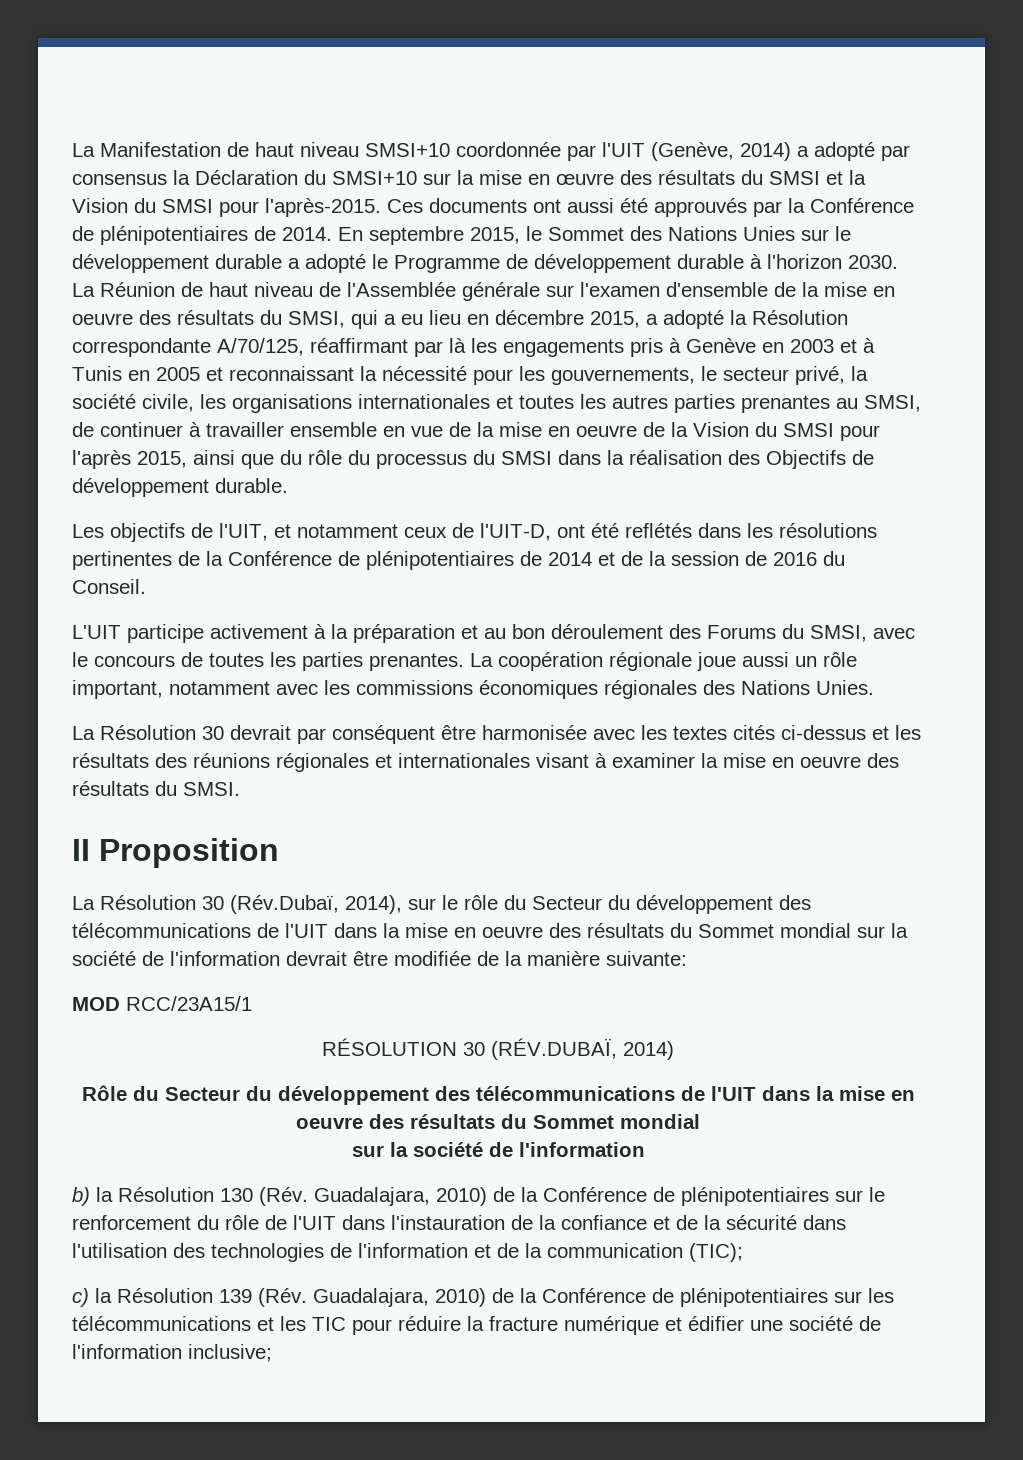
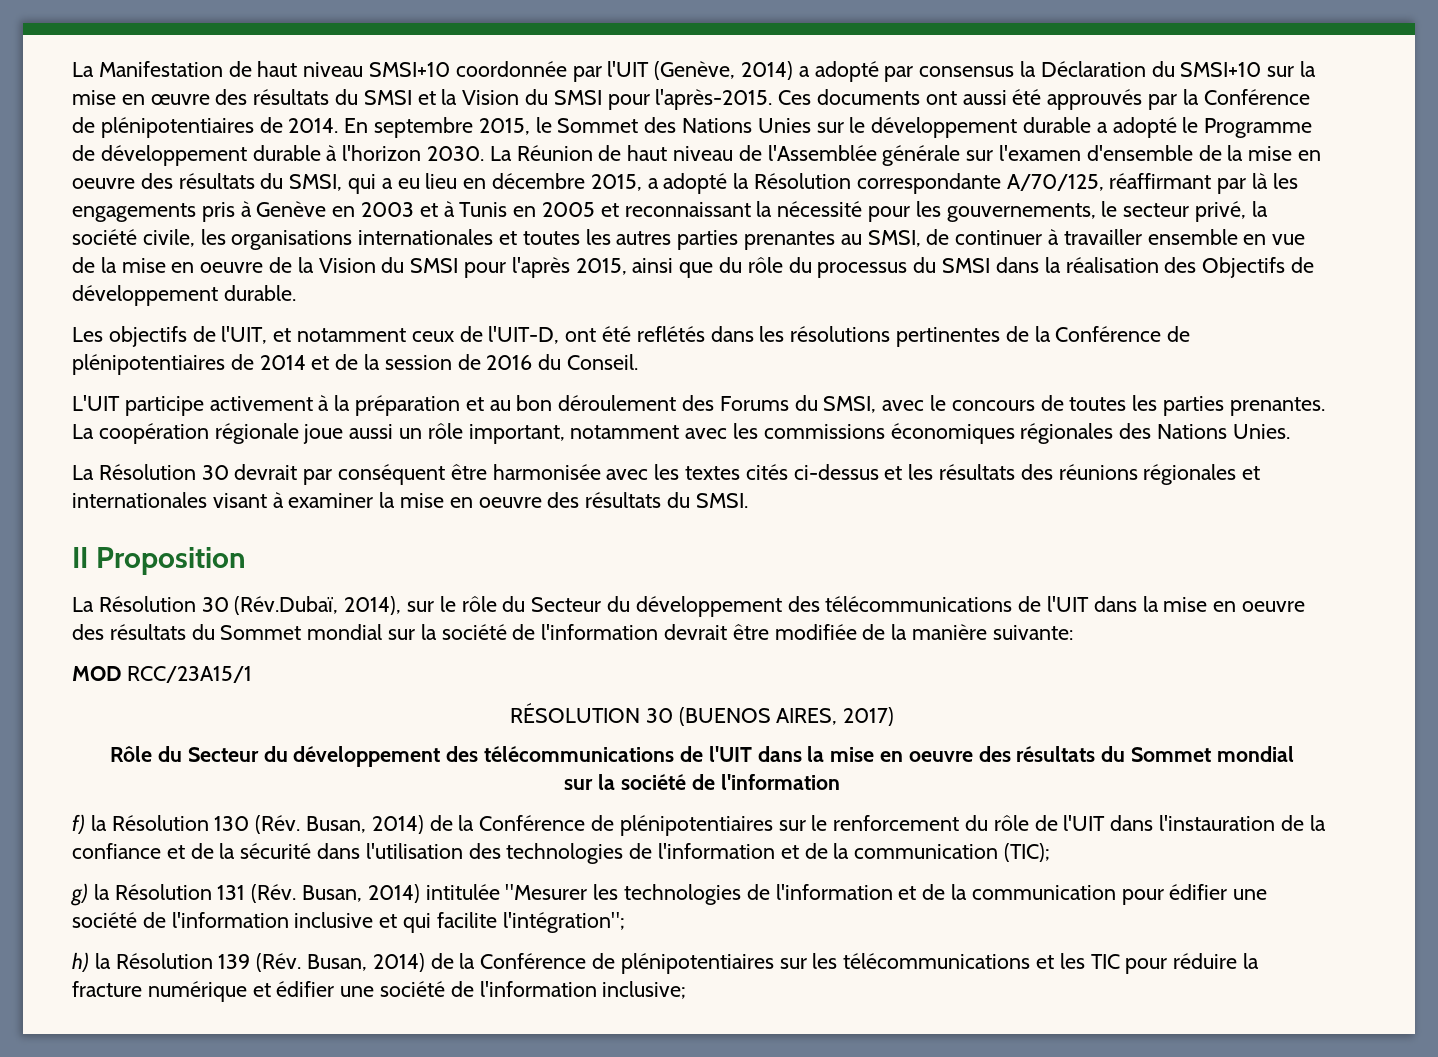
[491,1038,674,1060] (RÉV.DUBAÏ, 2014) -> [678,707,895,726] (BUENOS AIRES, 2017)
[72,1187,90,1206] b) -> [72,814,85,834] f)
[314,1187,487,1206] Guadalajara, 2010) -> [306,815,424,834] Busan, 2014)
[72,1288,89,1307] c) -> [71,883,1268,906] [72,912,625,933] [72,952,89,972] g) la Résolution 131 (Rév. Busan, 2014) intitulée "Mesurer les technologies de l'information et de la communication pour édifier une société de l'information inclusive et qui facilite l'intégration"; // h)
[313,1288,486,1307] Guadalajara, 2010) -> [307,953,425,972] Busan, 2014)

